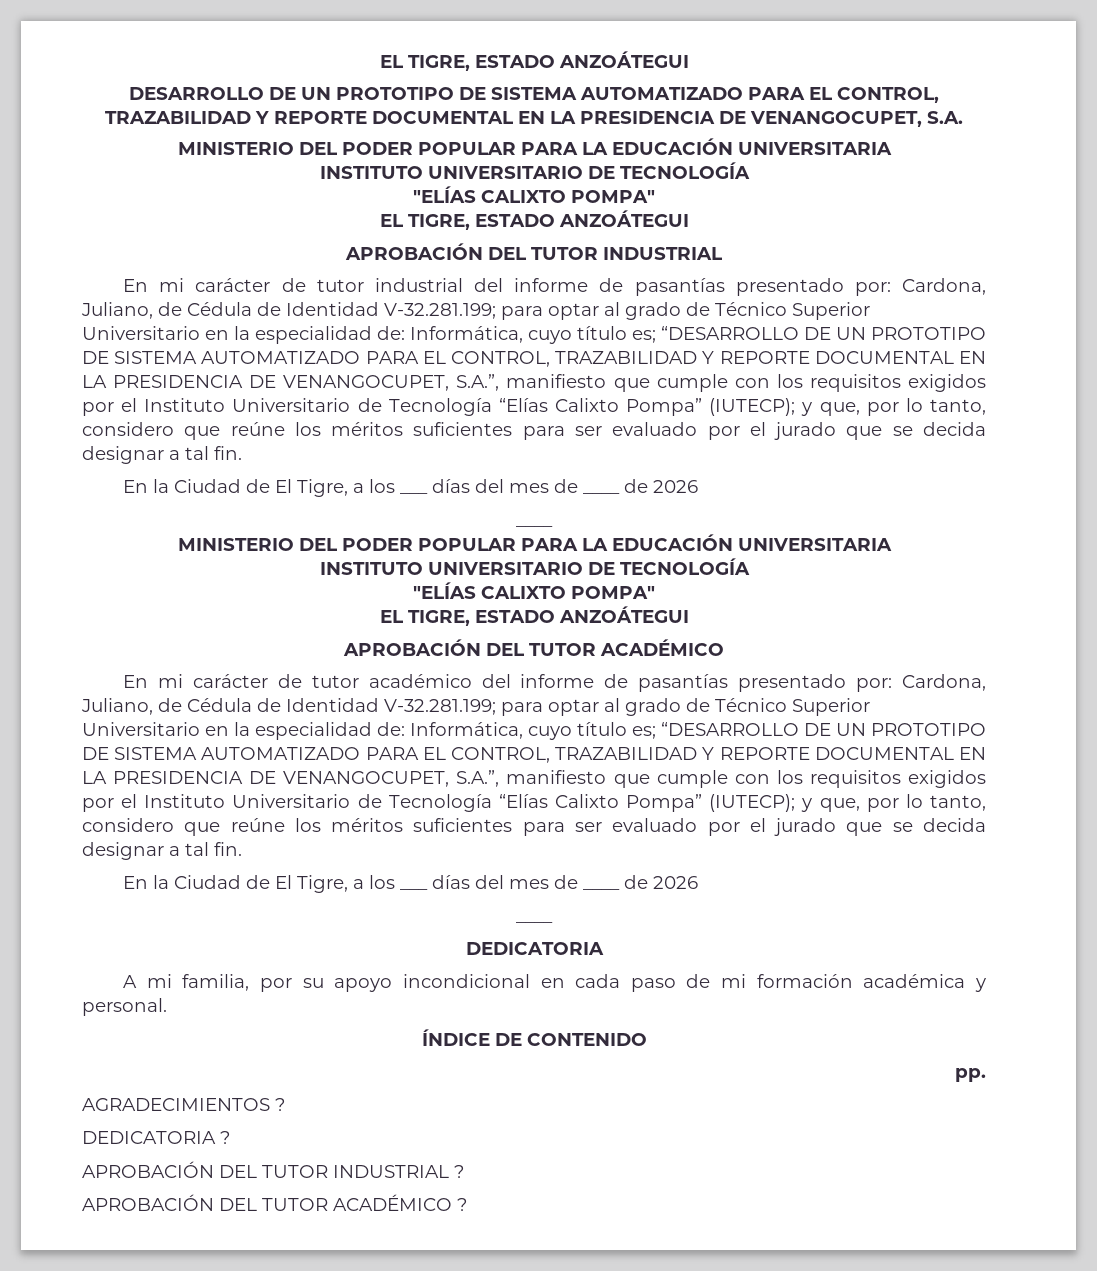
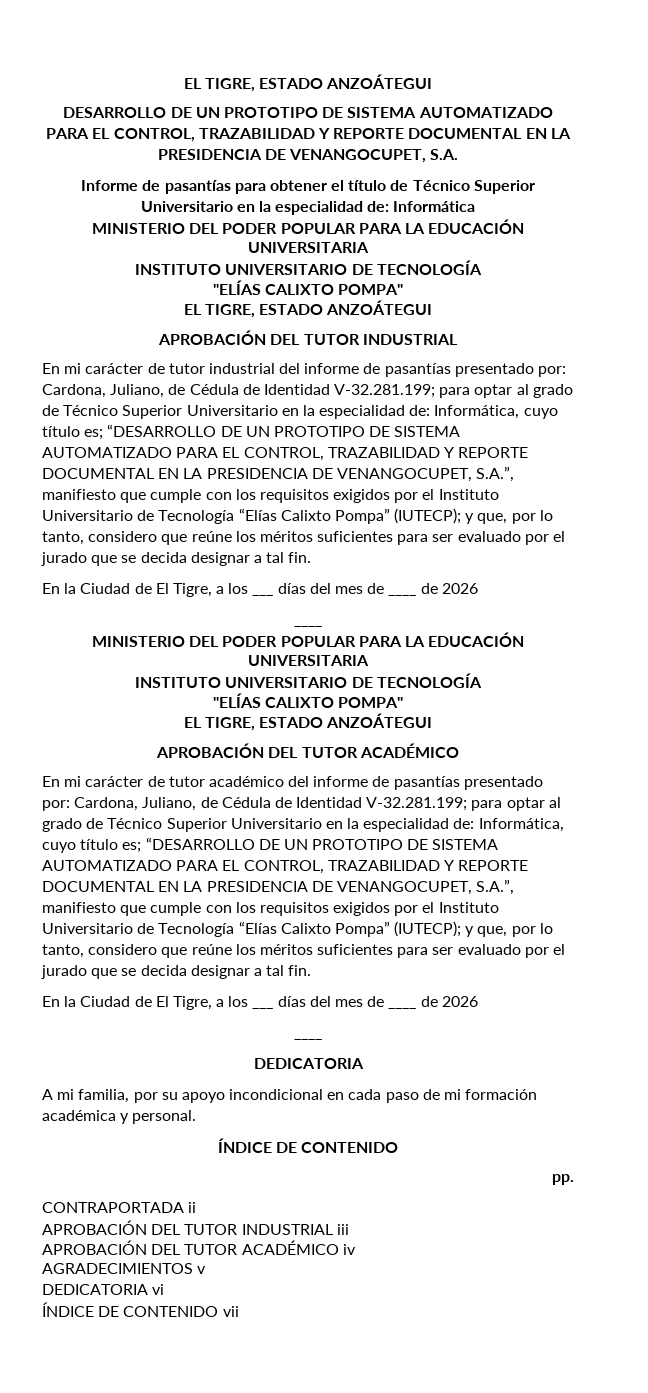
(963, 117) none -> [81,180,535,194] [140,201,476,215] // Informe de pasantías para obtener el título de Técnico Superior Universitario en la especialidad de: Informática
[82,1098,285,1111] [82,1131,230,1144] [82,1161,464,1178] [82,1194,467,1211] AGRADECIMIENTOS ? // DEDICATORIA ? // APROBACIÓN DEL TUTOR INDUSTRIAL ? // APROBACIÓN DEL TUTOR ACADÉMICO ? -> [42,1202,197,1213] [42,1220,349,1235] [42,1240,356,1255] [42,1263,207,1274] [42,1284,165,1295] [42,1302,239,1317] CONTRAPORTADA ii // APROBACIÓN DEL TUTOR INDUSTRIAL iii // APROBACIÓN DEL TUTOR ACADÉMICO iv // AGRADECIMIENTOS v // DEDICATORIA vi // ÍNDICE DE CONTENIDO vii

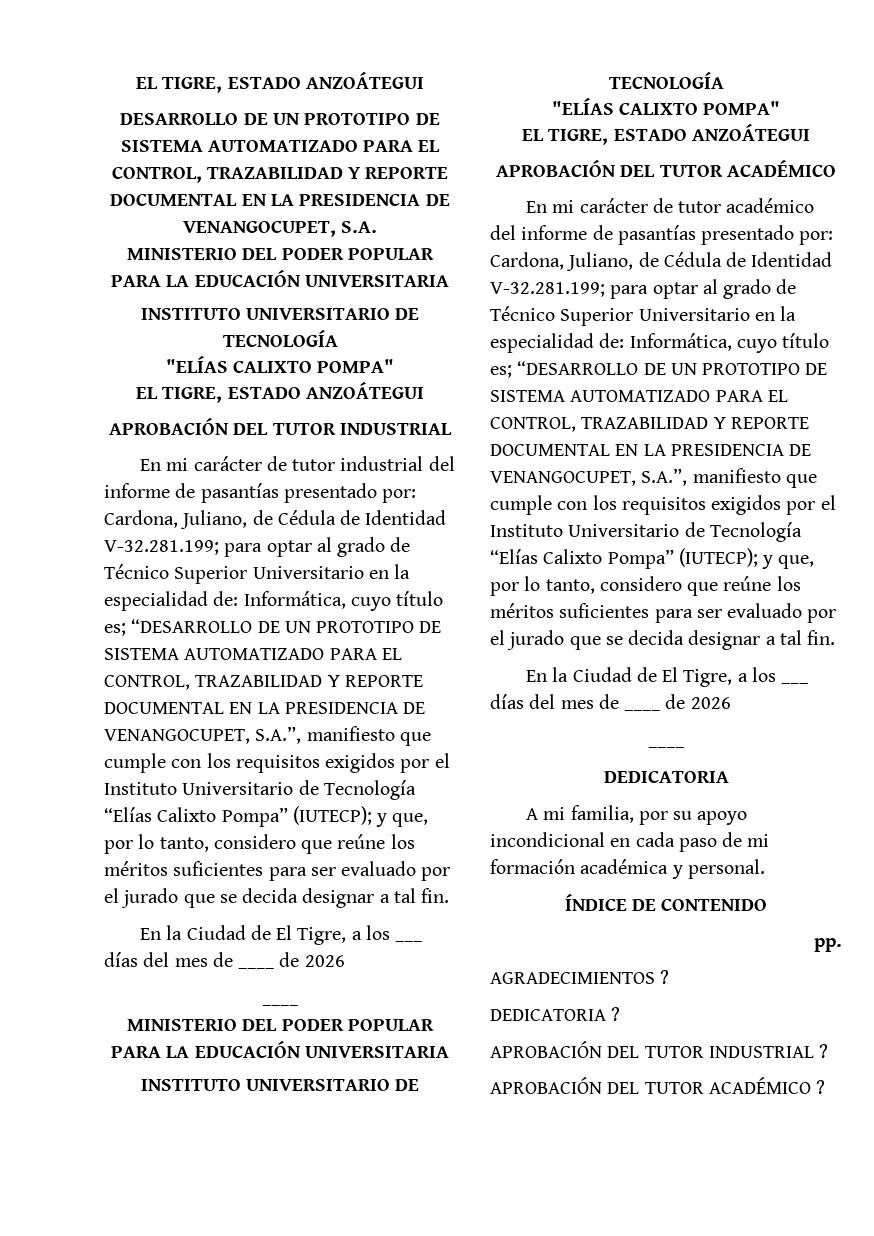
[81,180,535,194] [140,201,476,215] // Informe de pasantías para obtener el título de Técnico Superior Universitario en la especialidad de: Informática -> (378, 227) none
[42,1202,197,1213] [42,1220,349,1235] [42,1240,356,1255] [42,1263,207,1274] [42,1284,165,1295] [42,1302,239,1317] CONTRAPORTADA ii // APROBACIÓN DEL TUTOR INDUSTRIAL iii // APROBACIÓN DEL TUTOR ACADÉMICO iv // AGRADECIMIENTOS v // DEDICATORIA vi // ÍNDICE DE CONTENIDO vii -> [490,970,670,984] [490,1007,621,1021] [490,1040,829,1058] [490,1076,826,1094] AGRADECIMIENTOS ? // DEDICATORIA ? // APROBACIÓN DEL TUTOR INDUSTRIAL ? // APROBACIÓN DEL TUTOR ACADÉMICO ?

